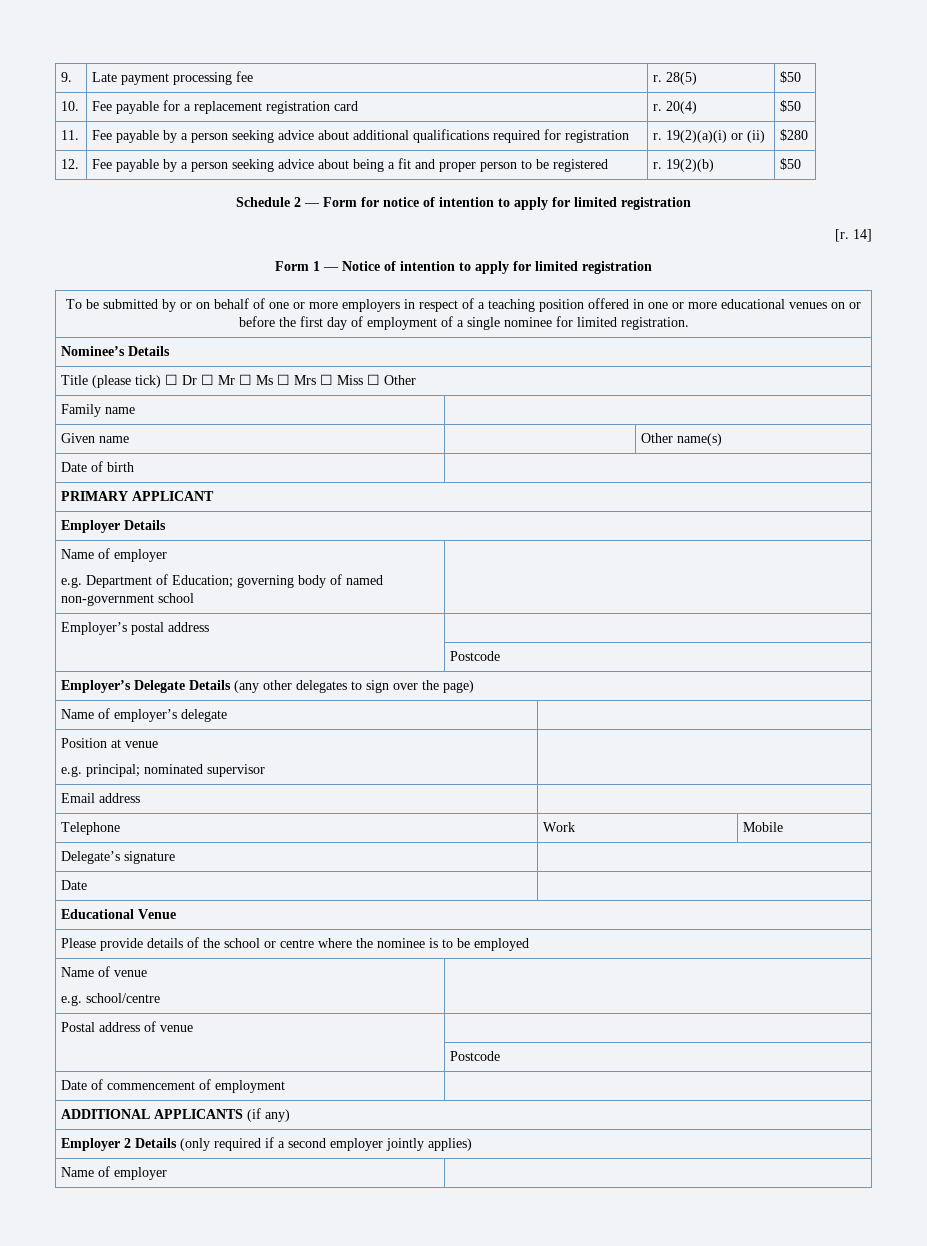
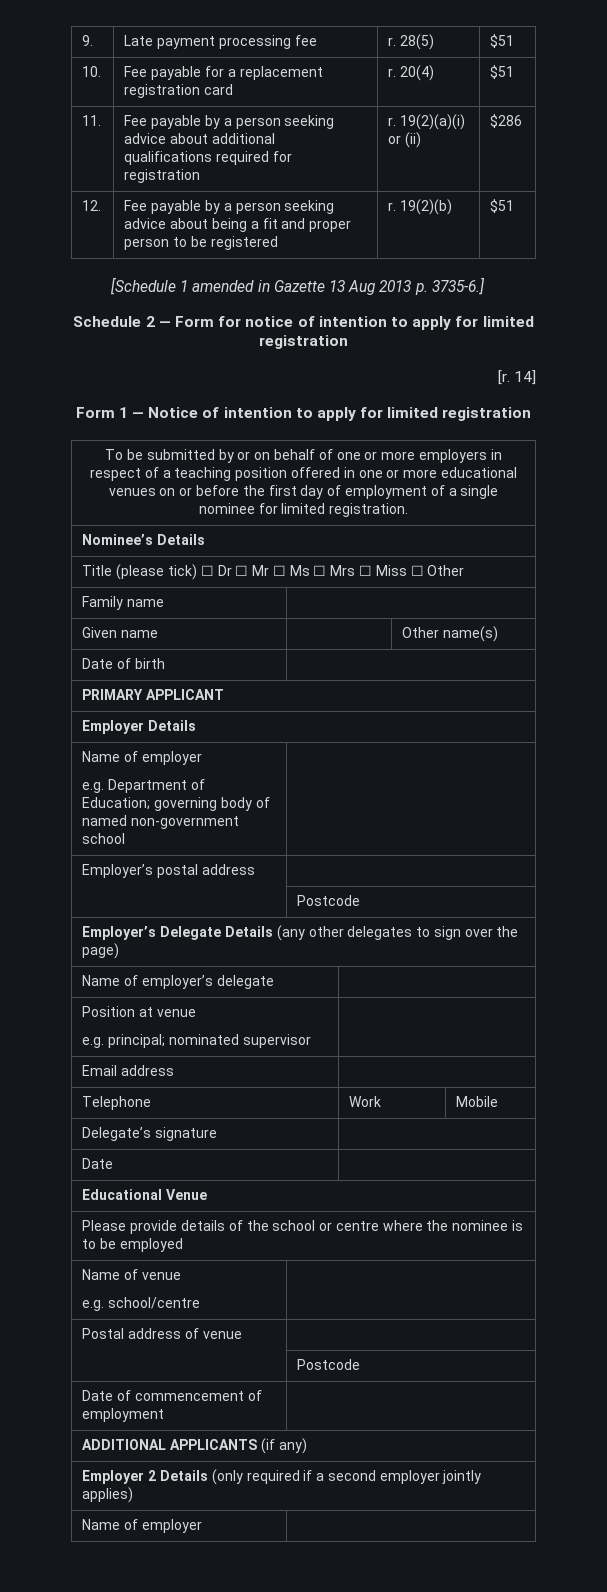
[780,71,802,83] $50 -> [490,34,515,48] $51
[780,100,802,112] $50 -> [490,65,515,79] $51
[780,129,809,141] $280 -> [490,114,523,128] $286
[780,158,802,170] $50 -> [490,199,515,213] [111,277,485,295] $51 // [Schedule 1 amended in Gazette 13 Aug 2013 p. 3735-6.]

